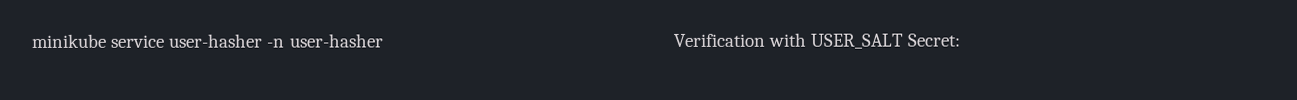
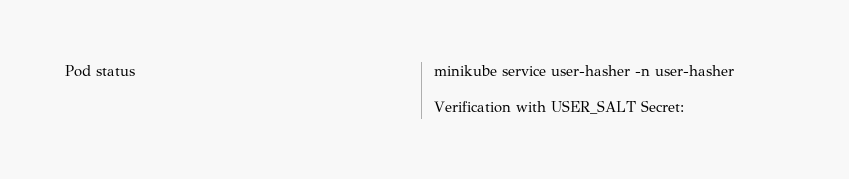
(31, 40) none -> [65,65,135,77] Pod status //

